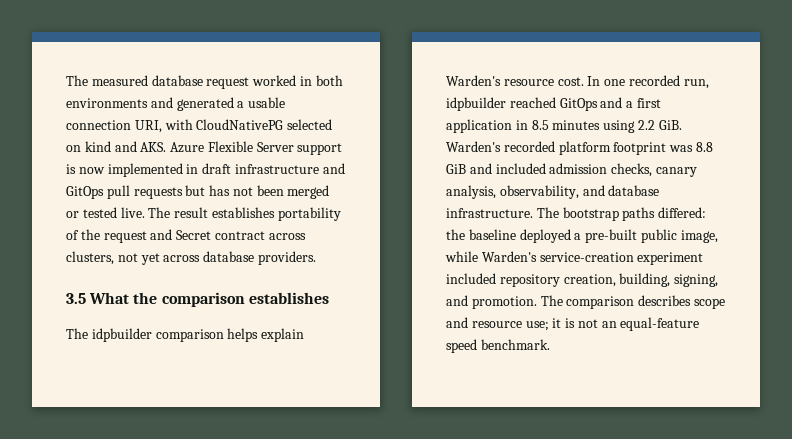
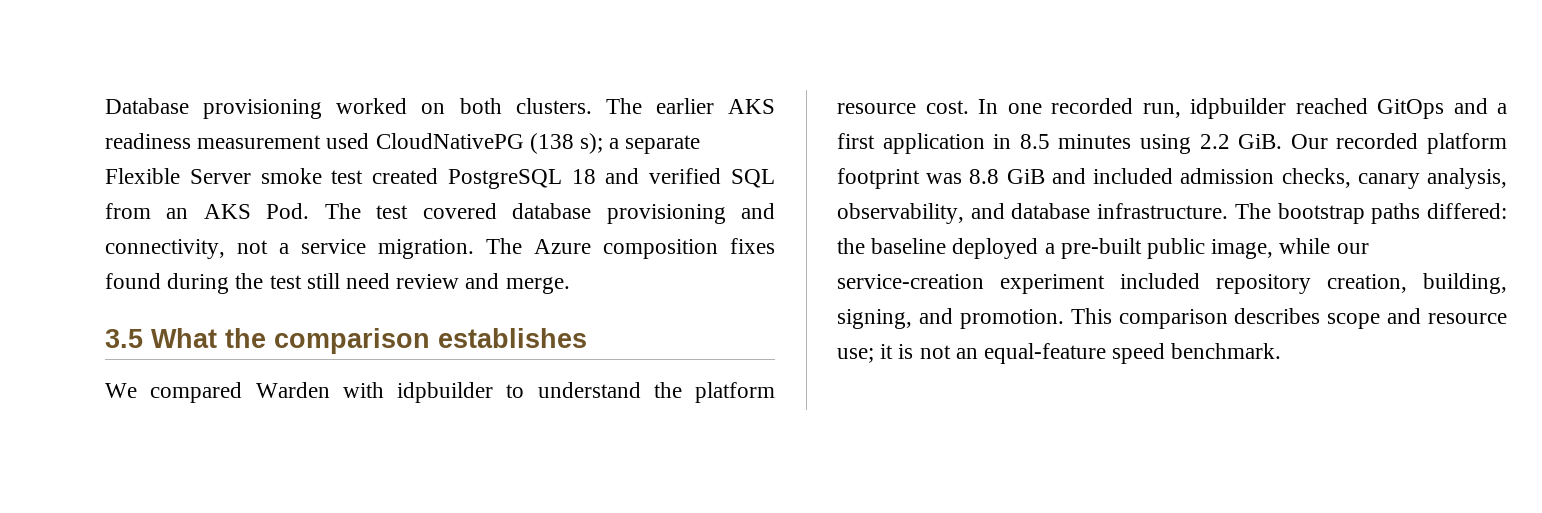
[66,75,343,89] [66,97,286,111] [66,119,333,133] [66,141,343,155] [66,163,345,177] [66,185,330,199] [66,207,341,221] [66,229,306,243] [66,251,316,265] The measured database request worked in both environments and generated a usable connection URI, with CloudNativePG selected on kind and AKS. Azure Flexible Server support is now implemented in draft infrastructure and GitOps pull requests but has not been merged or tested live. The result establishes portability of the request and Secret contract across clusters, not yet across database providers. -> [105,98,775,119] [105,133,701,154] [105,168,775,189] [105,203,776,224] [105,238,775,259] [105,273,570,294] Database provisioning worked on both clusters. The earlier AKS readiness measurement used CloudNativePG (138 s); a separate Flexible Server smoke test created PostgreSQL 18 and verified SQL from an AKS Pod. The test covered database provisioning and connectivity, not a service migration. The Azure composition fixes found during the test still need review and merge.
[66,328,305,342] [446,75,501,86] The idpbuilder comparison helps explain Warden's -> [105,382,775,403] We compared Warden with idpbuilder to understand the platform
[446,141,501,152] Warden's -> [1290,134,1328,149] Our
[481,251,537,262] Warden's -> [1336,243,1369,254] our
[540,295,563,306] The -> [1070,308,1112,324] This

